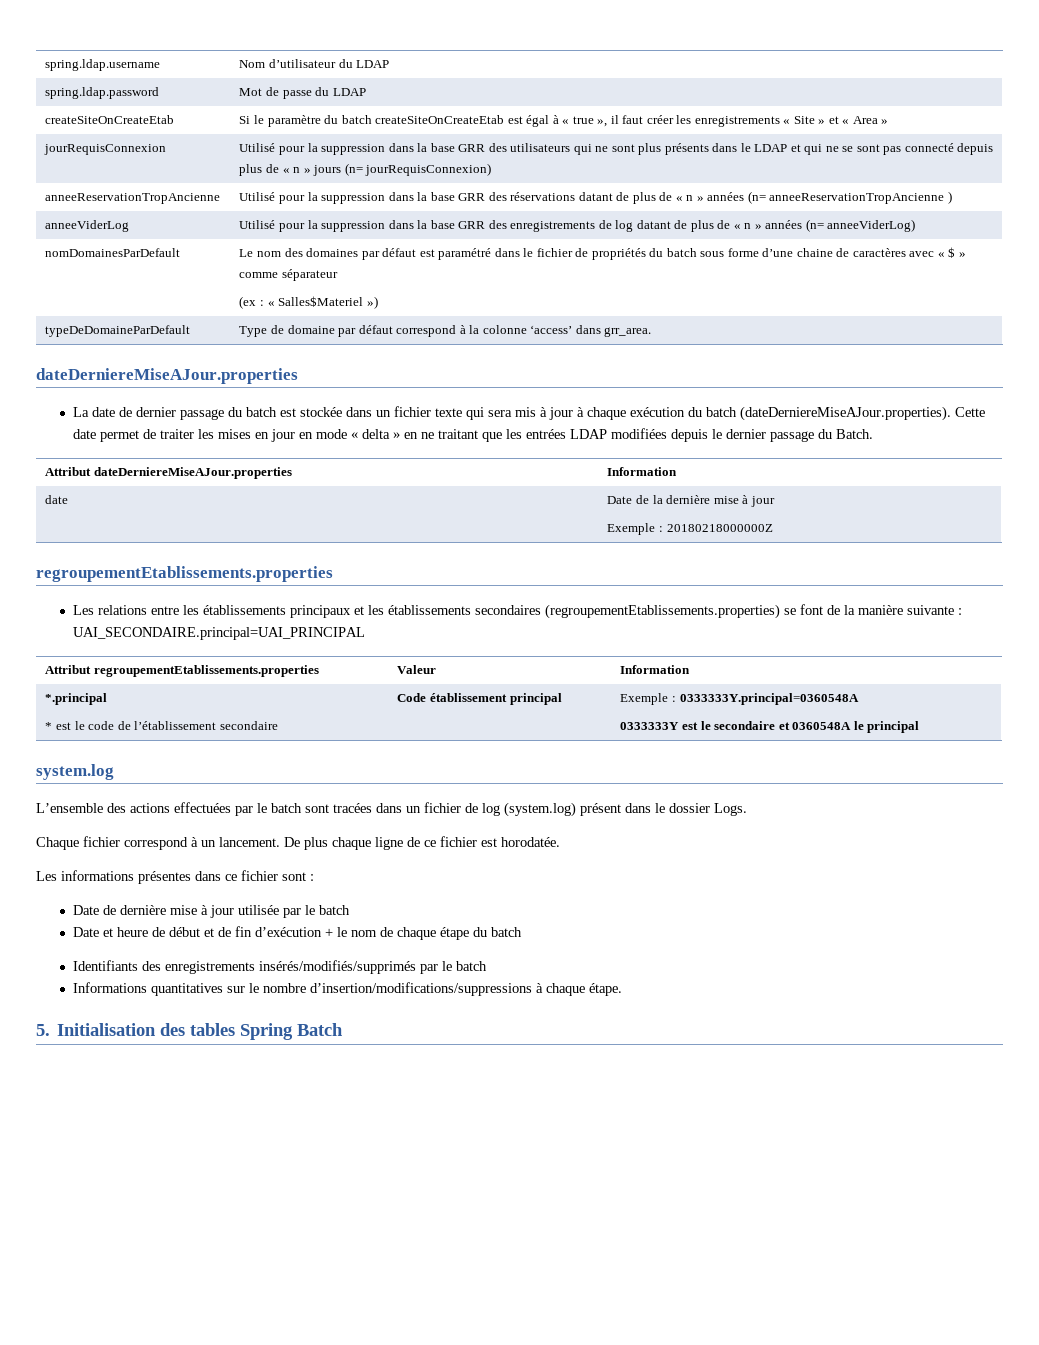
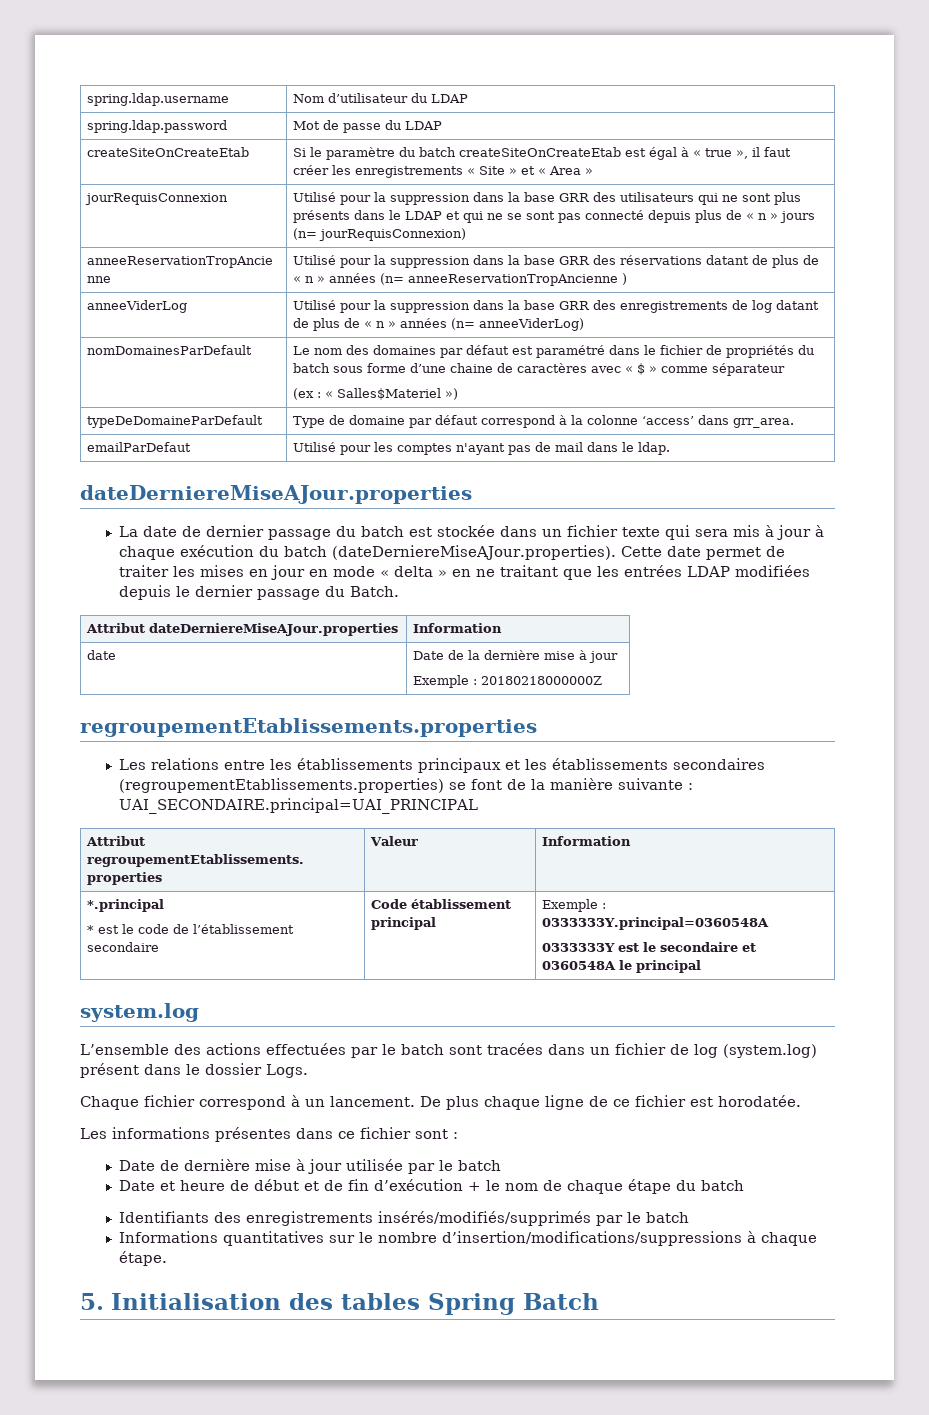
(652, 332) none -> [87,442,192,452] [293,442,671,455] // emailParDefaut | Utilisé pour les comptes n'ayant pas de mail dans le ldap.

